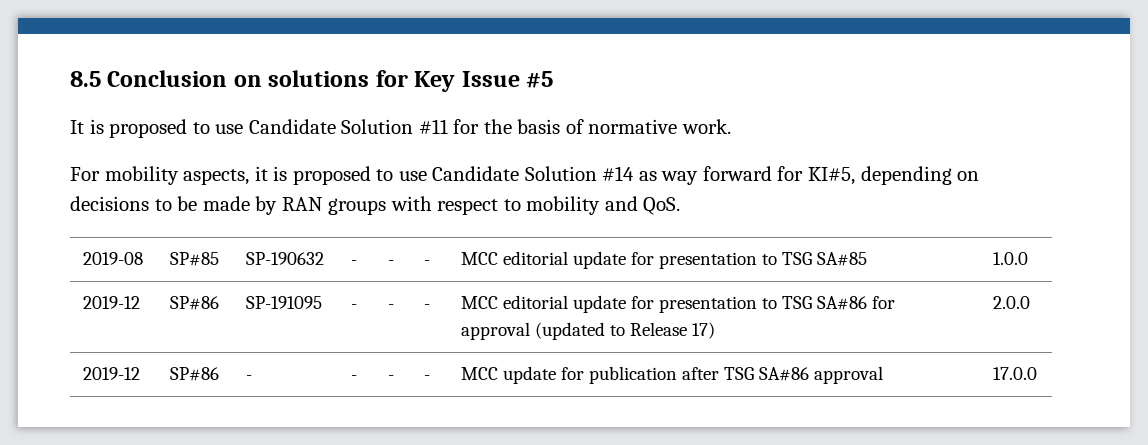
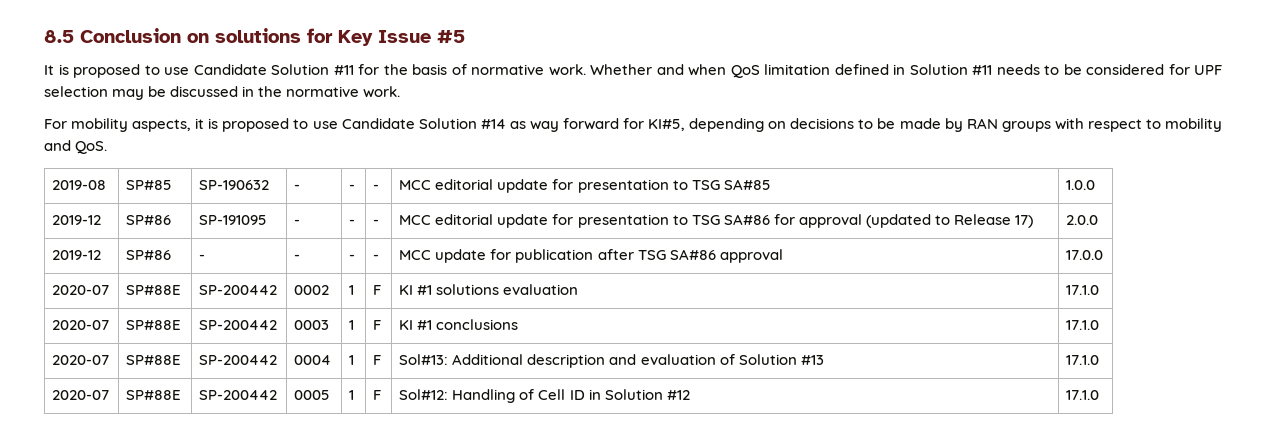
(731, 126) none -> [590,64,1222,78] [44,86,401,100] Whether and when QoS limitation defined in Solution #11 needs to be considered for UPF selection may be discussed in the normative work.
(1038, 373) none -> [52,285,110,295] [126,285,182,295] [199,285,278,295] [294,285,330,295] [349,285,355,295] [373,285,382,295] [399,284,579,295] [1066,285,1100,295] [52,320,110,330] [126,320,182,330] [199,320,278,330] [294,320,330,330] [349,320,355,330] [373,320,382,330] [399,319,519,330] [1066,320,1100,330] [52,355,110,365] [126,355,182,365] [199,355,278,365] [294,355,332,365] [349,355,355,365] [373,355,382,365] [399,354,824,368] [1066,355,1100,365] [52,390,110,400] [126,390,182,400] [199,390,278,400] [294,390,331,400] [349,390,355,400] [373,390,382,400] [399,389,690,403] [1066,390,1100,400] // 2020-07 | SP#88E | SP-200442 | 0002 | 1 | F | KI #1 solutions evaluation | 17.1.0 // 2020-07 | SP#88E | SP-200442 | 0003 | 1 | F | KI #1 conclusions | 17.1.0 // 2020-07 | SP#88E | SP-200442 | 0004 | 1 | F | Sol#13: Additional description and evaluation of Solution #13 | 17.1.0 // 2020-07 | SP#88E | SP-200442 | 0005 | 1 | F | Sol#12: Handling of Cell ID in Solution #12 | 17.1.0

